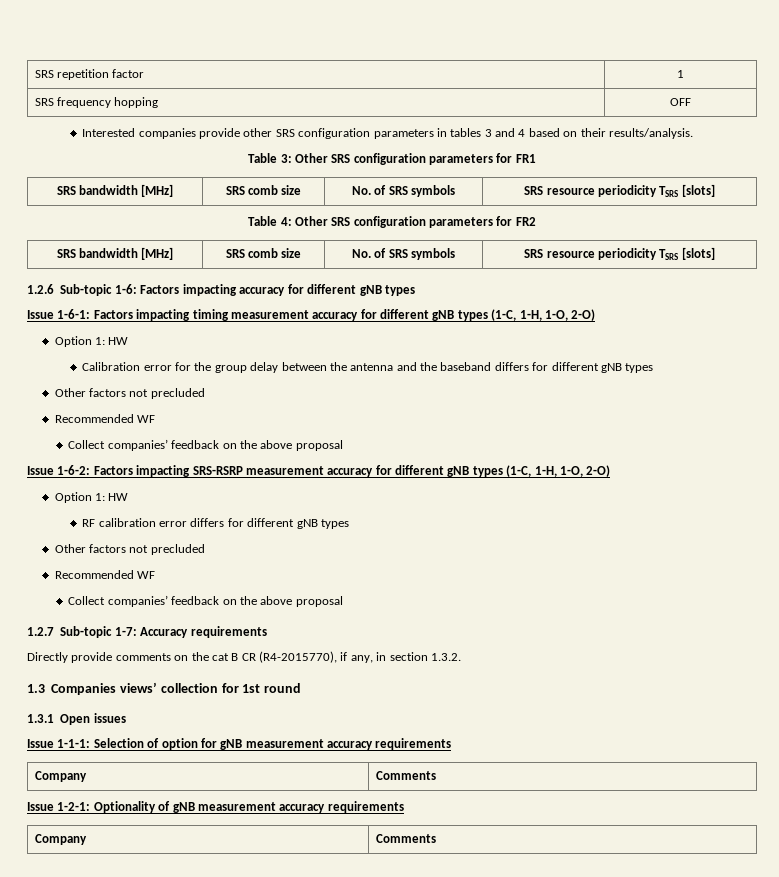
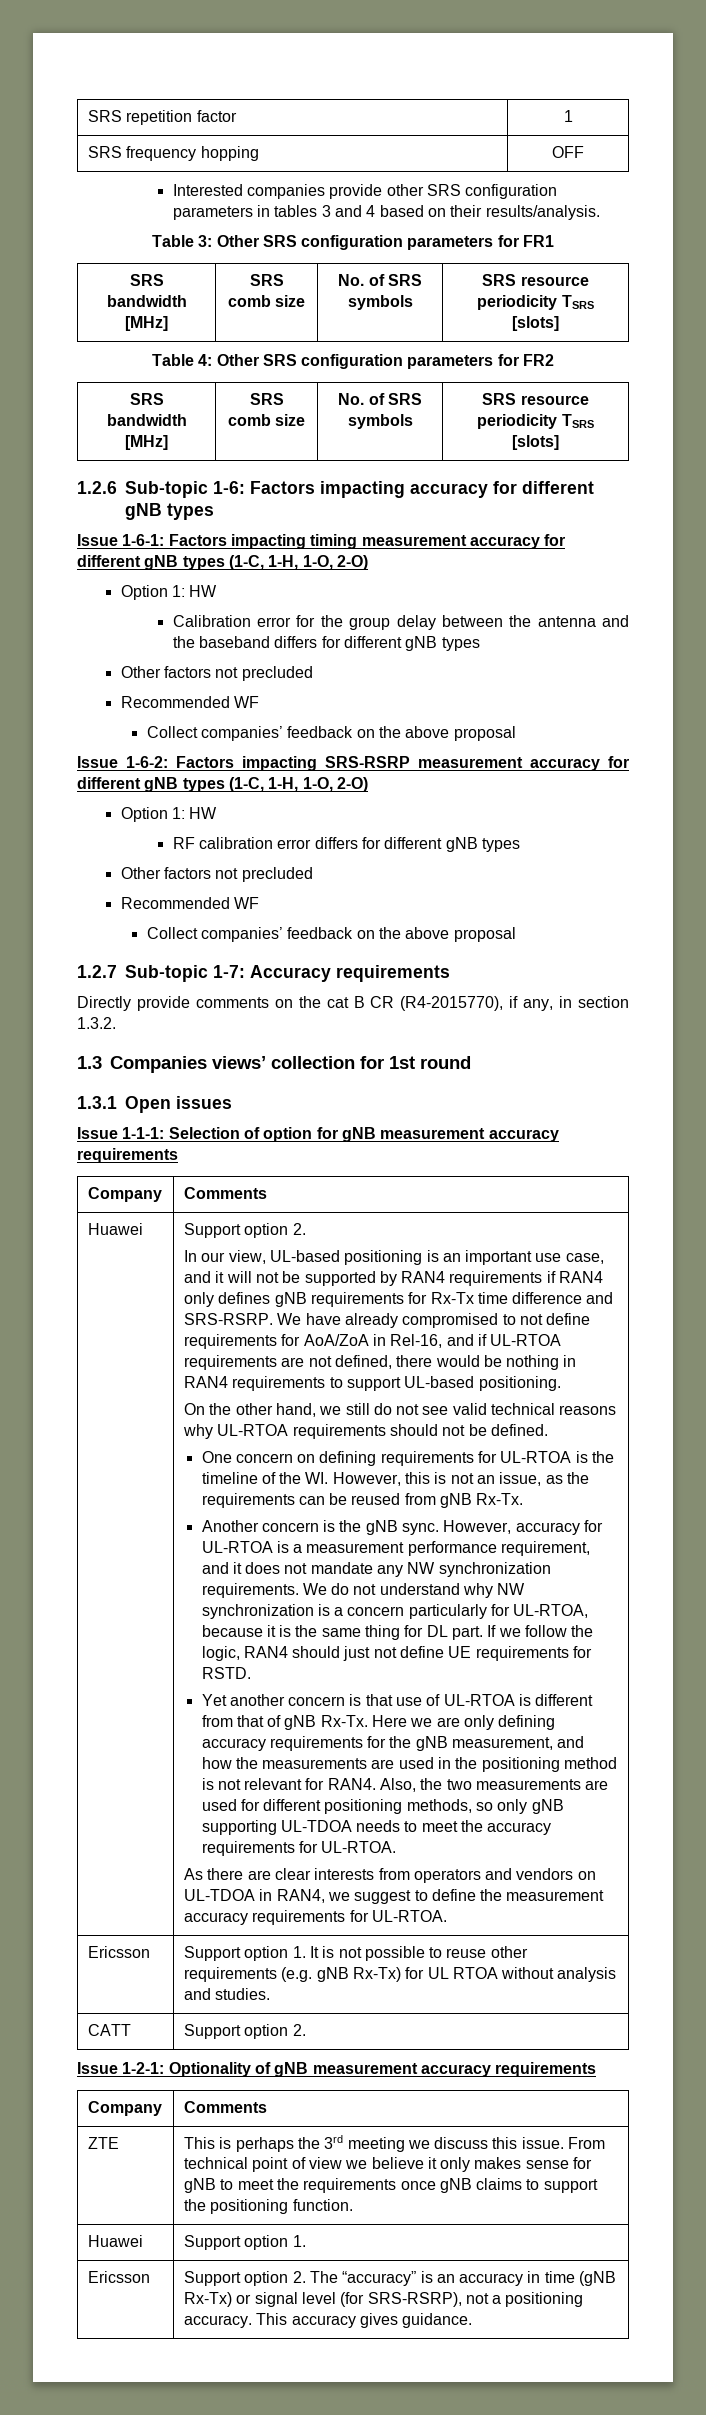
(436, 775) none -> [87,1223,143,1235] [183,1223,306,1238] [183,1250,604,1265] [183,1271,604,1286] [183,1292,614,1307] [183,1313,591,1328] [183,1334,562,1349] [183,1355,577,1370] [183,1376,561,1391] [183,1403,617,1417] [182,1424,548,1439] [201,1451,615,1466] [201,1472,590,1486] [201,1493,524,1508] [201,1520,604,1535] [201,1541,591,1556] [201,1562,551,1577] [201,1583,526,1598] [201,1604,589,1619] [201,1625,594,1640] [201,1646,593,1661] [201,1667,251,1679] [201,1694,594,1706] [201,1715,556,1730] [201,1736,585,1751] [201,1757,618,1772] [201,1778,609,1792] [201,1799,564,1814] [201,1820,552,1835] [201,1841,397,1856] [183,1868,596,1883] [183,1889,605,1904] [183,1910,447,1925] [87,1946,150,1958] [183,1946,528,1961] [183,1967,617,1982] [183,1988,271,2000] [87,2024,131,2036] [183,2024,306,2039] // Huawei | Support option 2. // In our view, UL-based positioning is an important use case, and it will not be supported by RAN4 requirements if RAN4 only defines gNB requirements for Rx-Tx time difference and SRS-RSRP. We have already compromised to not define requirements for AoA/ZoA in Rel-16, and if UL-RTOA requirements are not defined, there would be nothing in RAN4 requirements to support UL-based positioning. // On the other hand, we still do not see valid technical reasons why UL-RTOA requirements should not be defined. // One concern on defining requirements for UL-RTOA is the timeline of the WI. However, this is not an issue, as the requirements can be reused from gNB Rx-Tx. // Another concern is the gNB sync. However, accuracy for UL-RTOA is a measurement performance requirement, and it does not mandate any NW synchronization requirements. We do not understand why NW synchronization is a concern particularly for UL-RTOA, because it is the same thing for DL part. If we follow the logic, RAN4 should just not define UE requirements for RSTD. // Yet another concern is that use of UL-RTOA is different from that of gNB Rx-Tx. Here we are only defining accuracy requirements for the gNB measurement, and how the measurements are used in the positioning method is not relevant for RAN4. Also, the two measurements are used for different positioning methods, so only gNB supporting UL-TDOA needs to meet the accuracy requirements for UL-RTOA. // As there are clear interests from operators and vendors on UL-TDOA in RAN4, we suggest to define the measurement accuracy requirements for UL-RTOA. // Ericsson | Support option 1. It is not possible to reuse other requirements (e.g. gNB Rx-Tx) for UL RTOA without analysis and studies. // CATT | Support option 2.
(436, 838) none -> [87,2137,119,2149] [183,2135,606,2152] [183,2157,593,2172] [183,2178,598,2193] [183,2199,353,2214] [87,2235,143,2247] [183,2235,306,2250] [87,2271,150,2283] [183,2271,617,2286] [183,2292,584,2307] [183,2313,473,2328] // ZTE | This is perhaps the 3rd meeting we discuss this issue. From technical point of view we believe it only makes sense for gNB to meet the requirements once gNB claims to support the positioning function. // Huawei | Support option 1. // Ericsson | Support option 2. The “accuracy” is an accuracy in time (gNB Rx-Tx) or signal level (for SRS-RSRP), not a positioning accuracy. This accuracy gives guidance.

